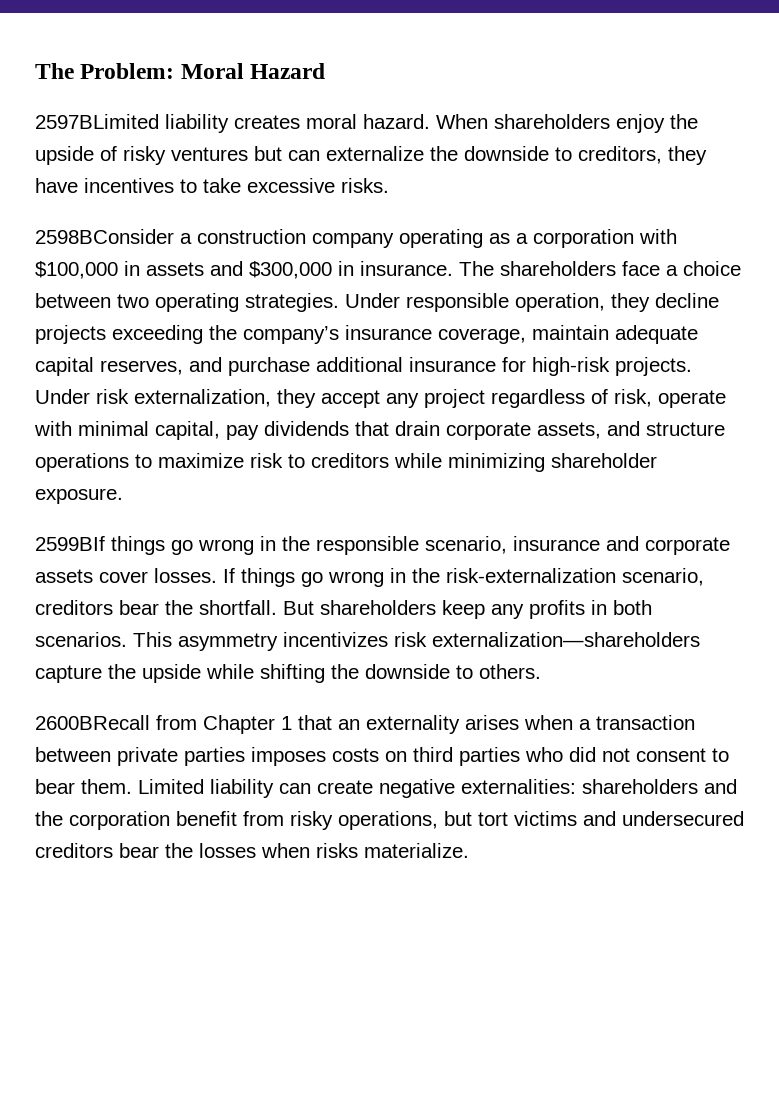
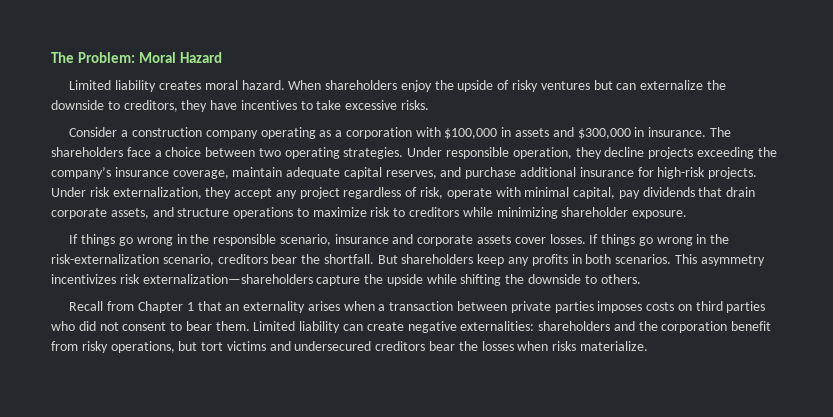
[35,114,159,129] 2597BLimited -> [69,80,112,90] Limited
[35,229,174,244] 2598BConsider -> [69,127,118,137] Consider
[35,536,105,551] 2599BIf -> [69,234,79,244] If
[35,715,150,730] 2600BRecall -> [69,301,104,311] Recall

